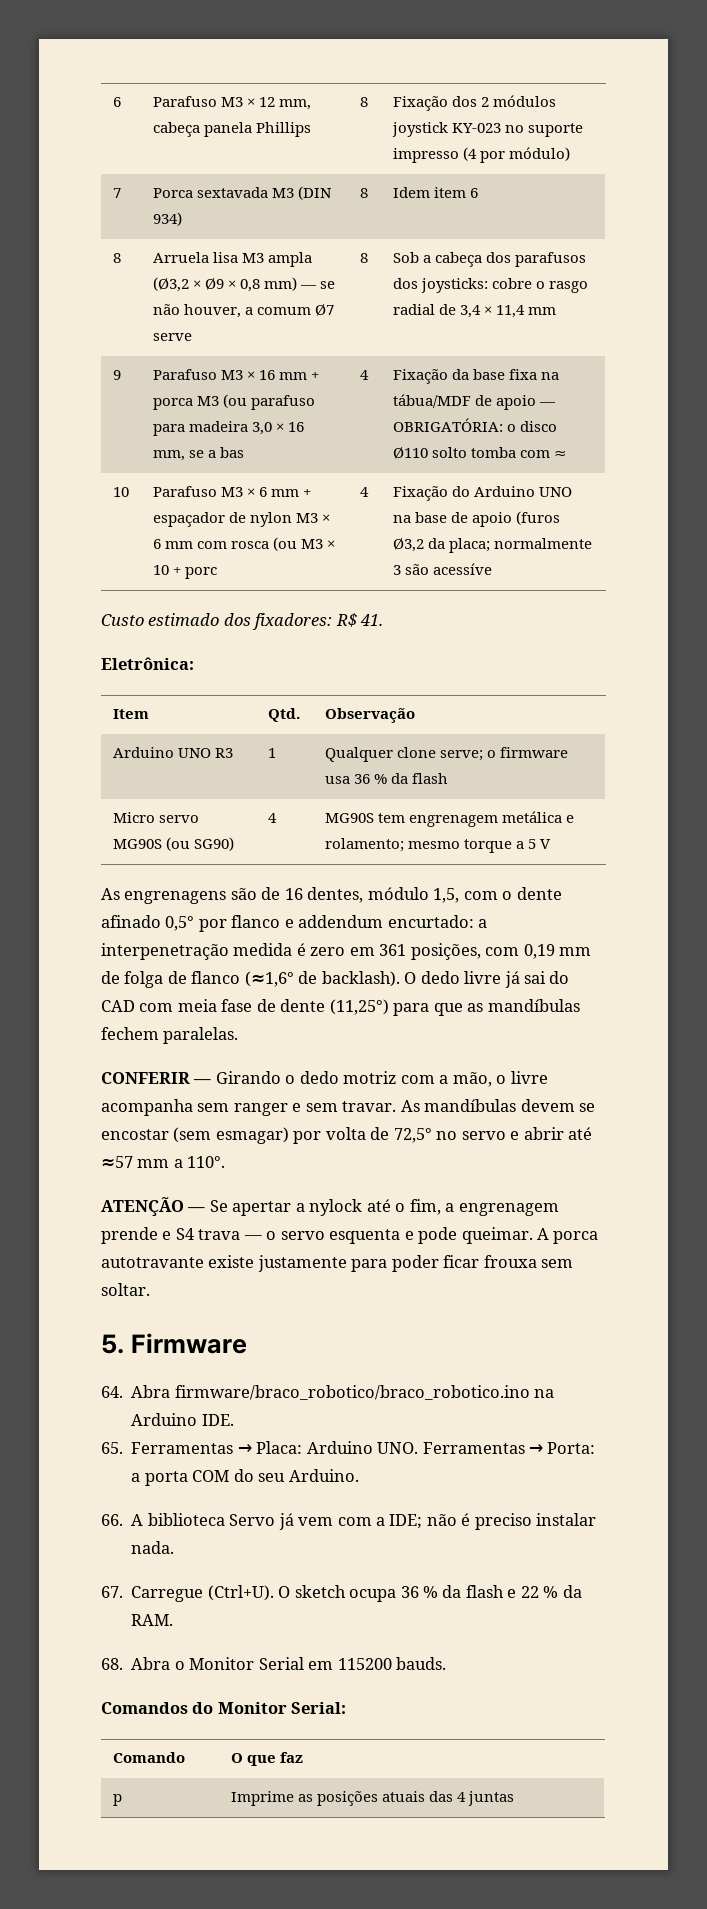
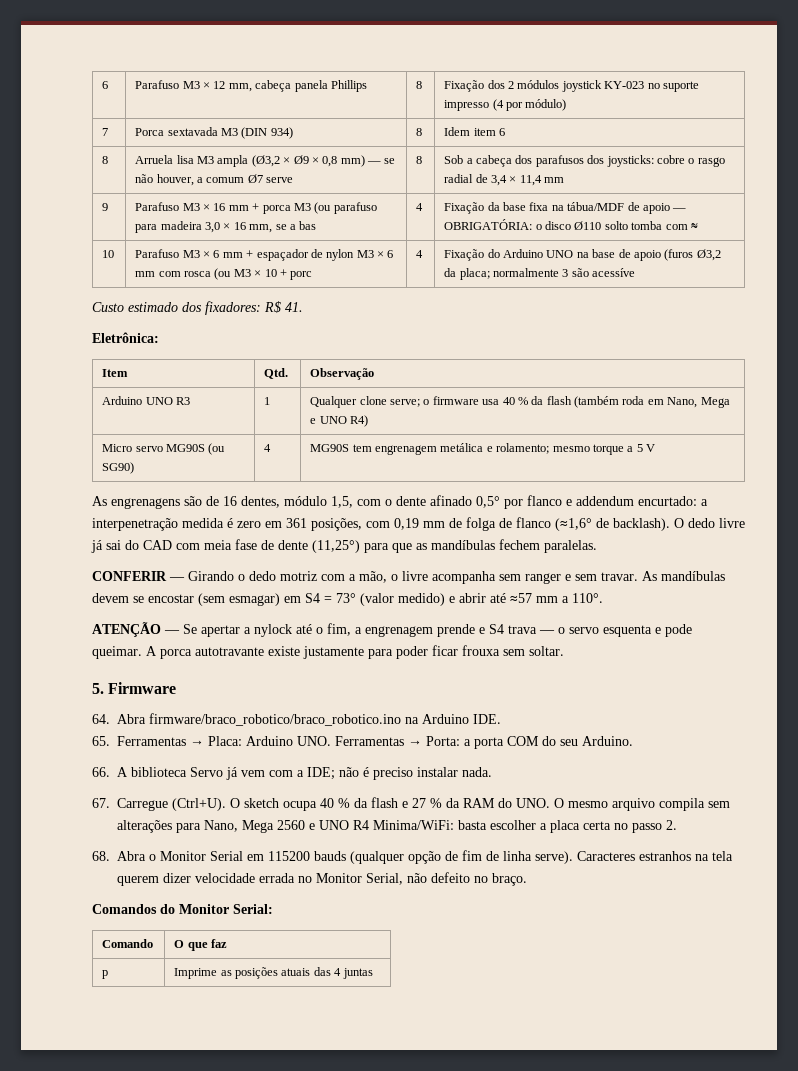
[353,773,449,784] 36 % da flash -> [502,396,730,408] [310,415,369,427] 40 % da flash (também roda em Nano, Mega e UNO R4)
[293,1127,506,1144] por volta de 72,5° no servo -> [284,593,445,606] em S4 = 73° (valor medido)
[400,1586,419,1598] 36 -> [320,798,334,808] 40
[520,1585,582,1598] [131,1614,174,1626] 22 % da RAM. -> [412,798,730,811] [117,820,677,833] 27 % da RAM do UNO. O mesmo arquivo compila sem alterações para Nano, Mega 2560 e UNO R4 Minima/WiFi: basta escolher a placa certa no passo 2.
[395,1657,446,1670] bauds. -> [314,850,733,864] [117,872,527,886] bauds (qualquer opção de fim de linha serve). Caracteres estranhos na tela querem dizer velocidade errada no Monitor Serial, não defeito no braço.

